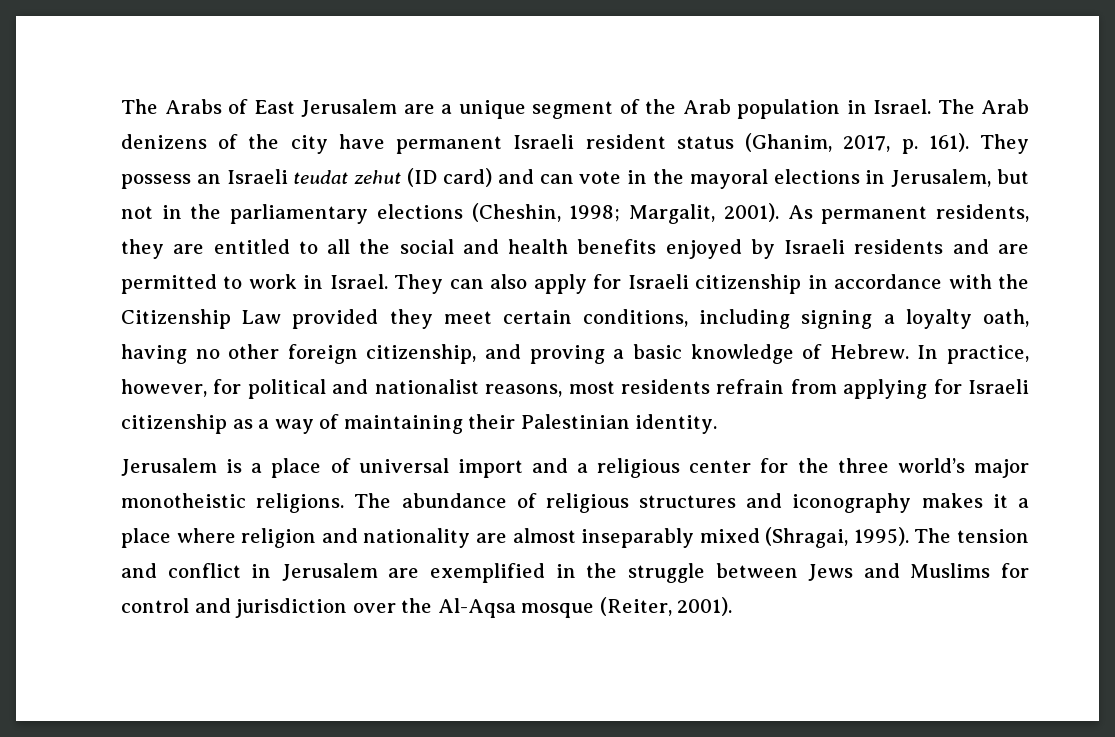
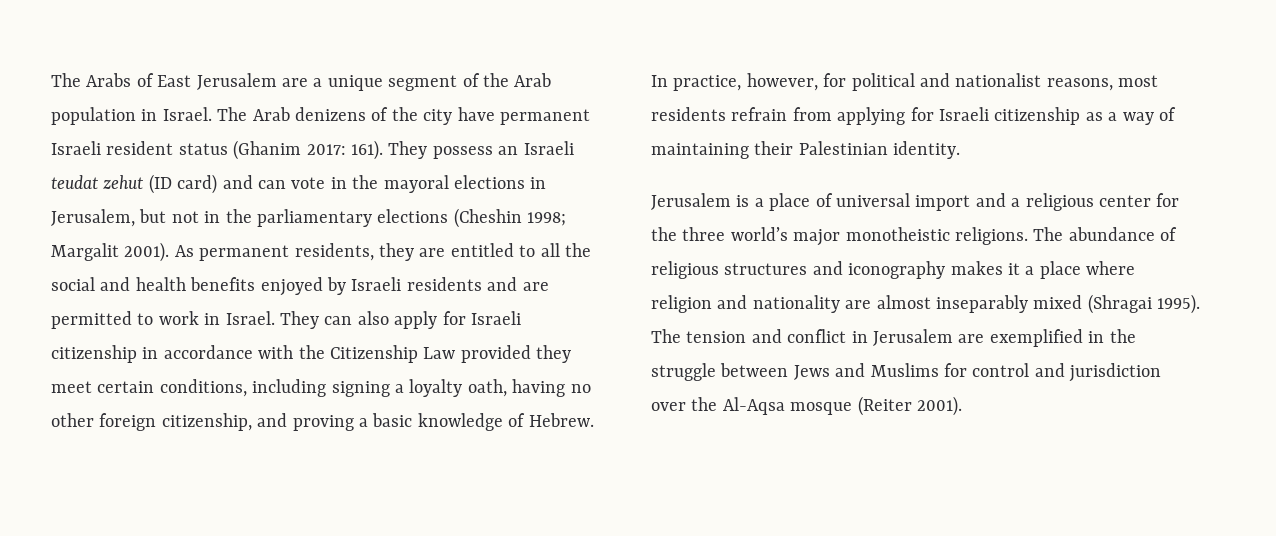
[745,133,918,154] (Ghanim, 2017, p. -> [233,140,346,160] (Ghanim 2017:
[471,203,716,224] (Cheshin, 1998; Margalit, -> [453,208,567,228] [51,243,119,261] (Cheshin 1998; Margalit
[765,527,849,548] (Shragai, -> [1087,294,1152,314] (Shragai
[599,597,672,616] (Reiter, -> [857,396,912,416] (Reiter

